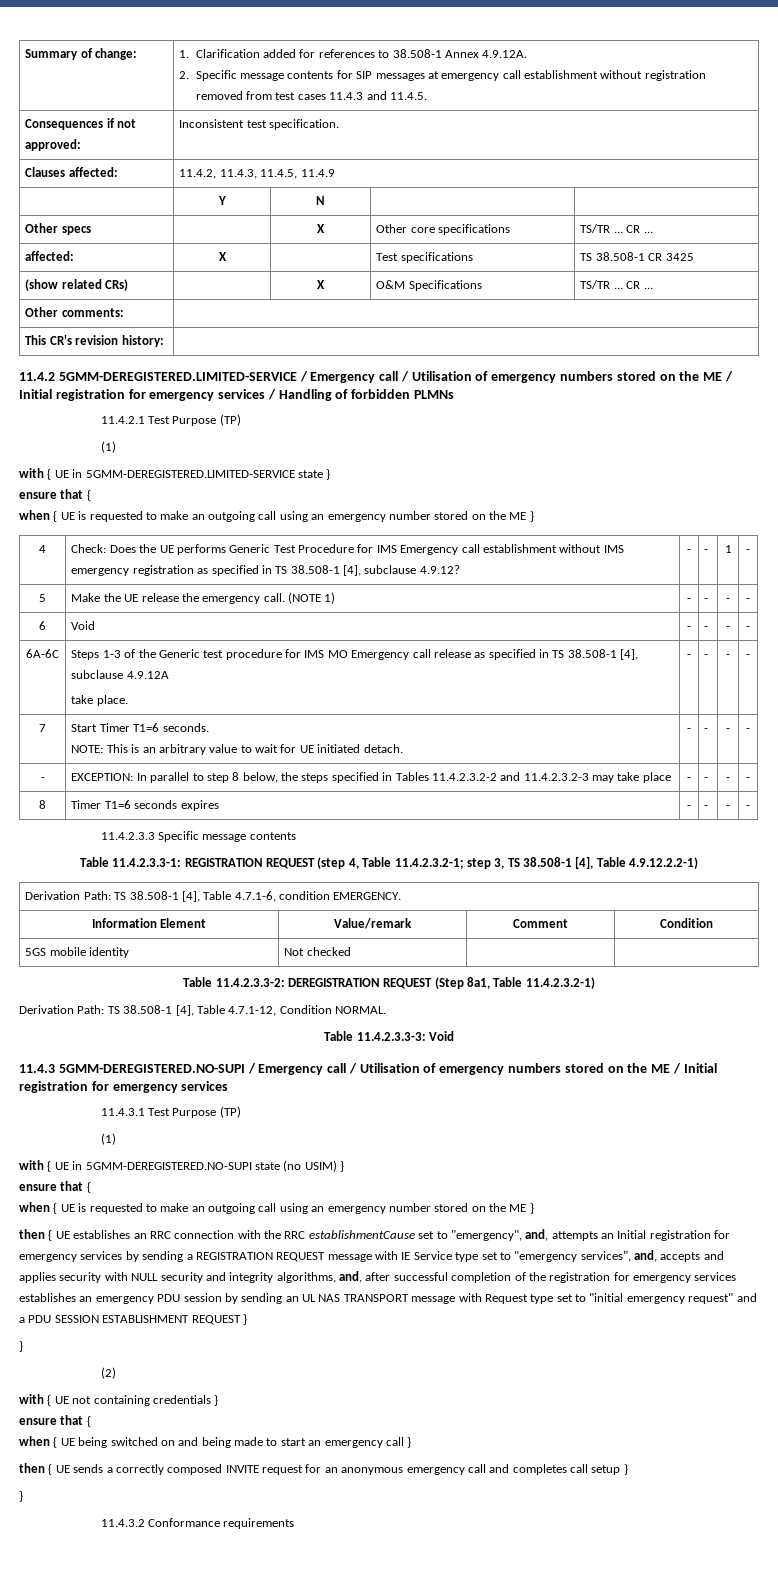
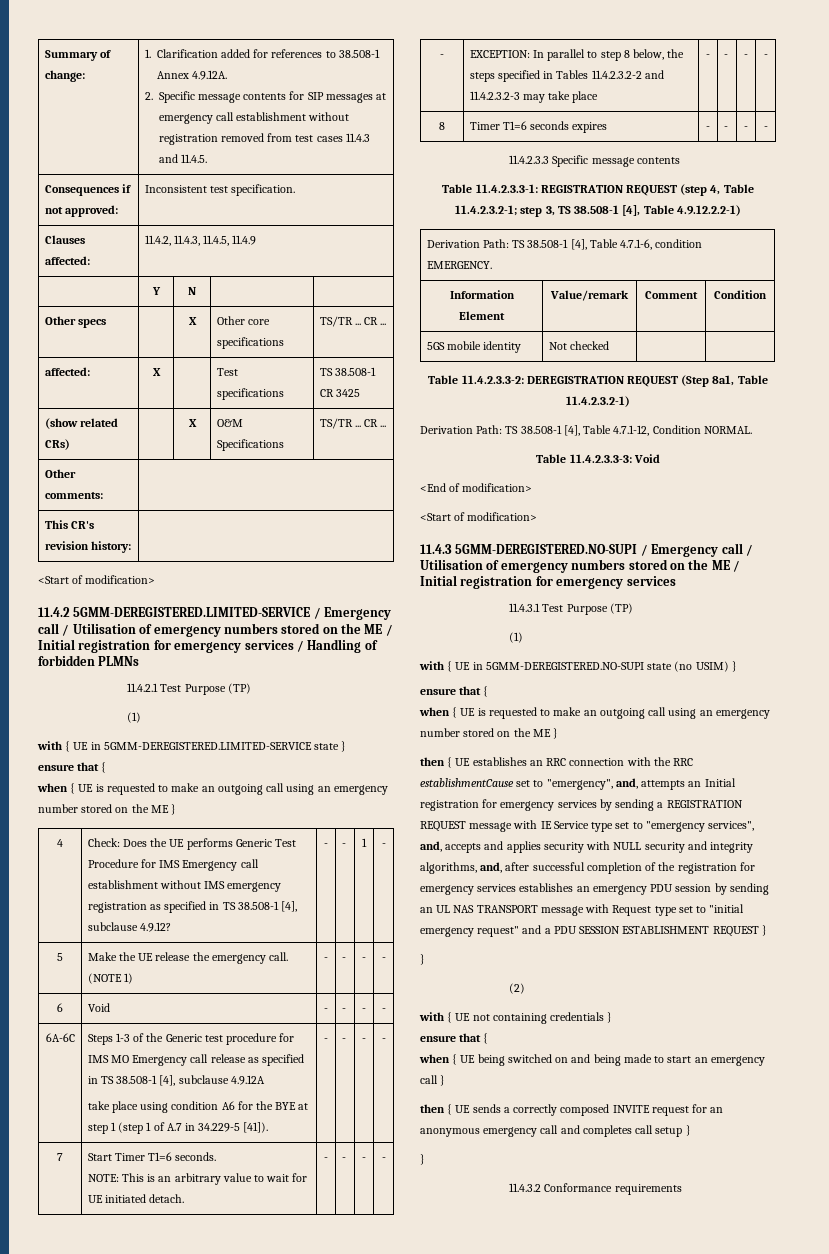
(164, 341) none -> [38,575,156,584] // <Start of modification>
[96,695,128,706] place. -> [111,1101,309,1113] [87,1122,269,1134] place using condition A6 for the BYE at step 1 (step 1 of A.7 in 34.229-5 [41]).
(454, 1036) none -> [420,483,533,492] [420,512,538,521] // <End of modification> // <Start of modification>

